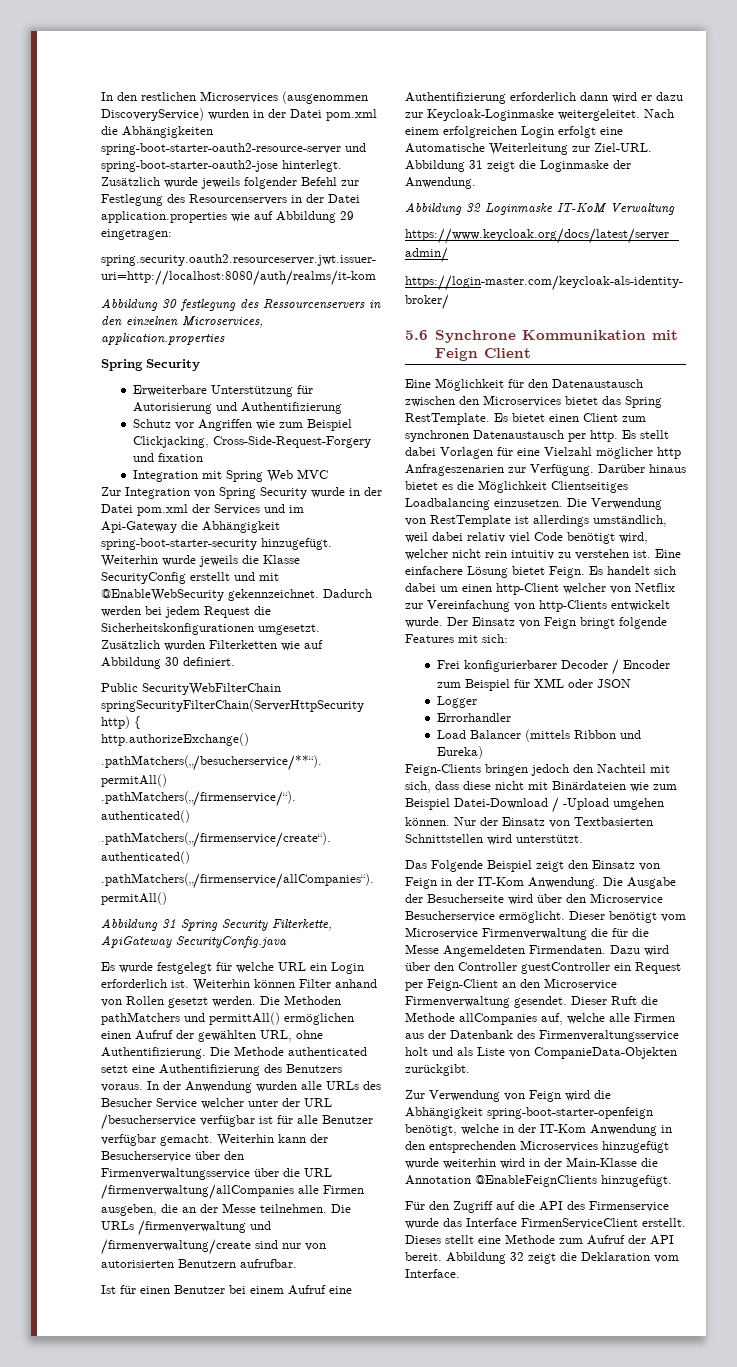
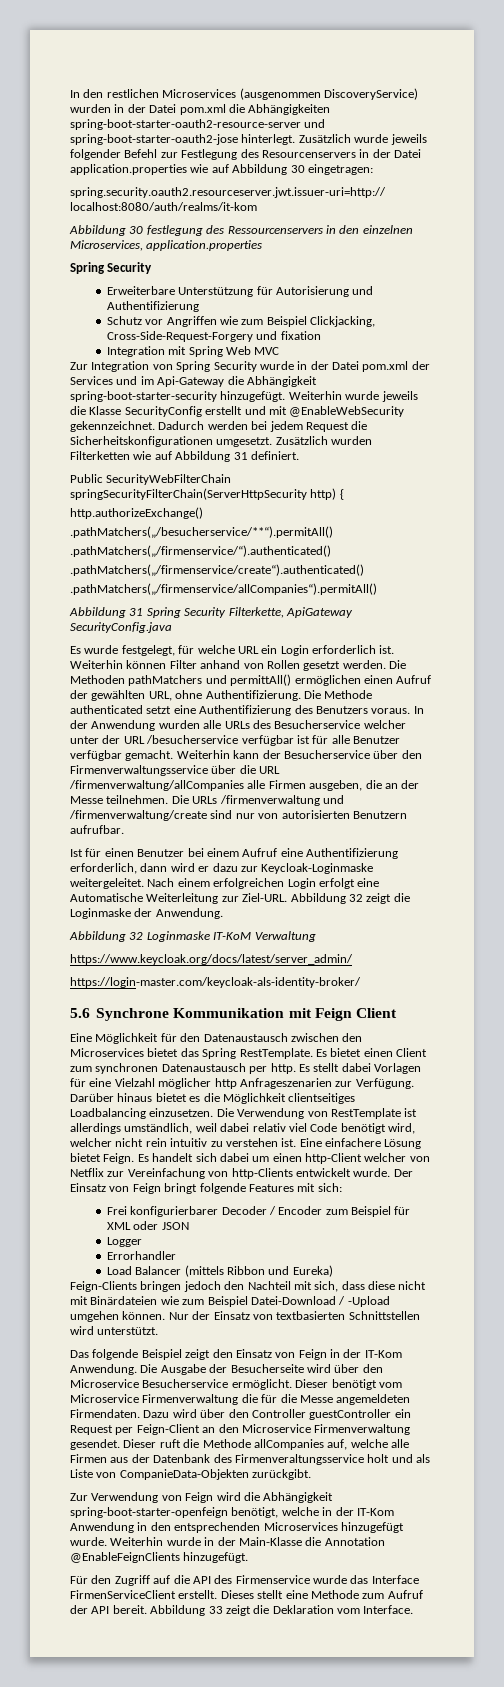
[340,211,354,220] 29 -> [290,165,305,173] 30
[165,657,179,666] 30 -> [233,452,248,460] 31
[157,962,212,974] festgelegt -> [121,645,175,656] festgelegt,
[101,1098,197,1109] Besucher Service -> [274,720,361,729] Besucherservice
[510,92,576,101] erforderlich -> [70,863,137,874] erforderlich,
[469,160,483,169] 31 -> [348,894,363,902] 32
[551,481,628,493] Clientseitiges -> [288,1093,356,1104] clientseitiges
[574,817,653,826] Textbasierten -> [276,1311,346,1320] textbasierten
[431,860,483,872] Folgende -> [92,1349,139,1360] folgende
[443,945,525,957] Angemeldeten -> [336,1394,411,1405] angemeldeten
[611,996,637,1005] Ruft -> [159,1439,181,1448] ruft
[405,1158,525,1169] wurde weiterhin wird -> [70,1537,201,1546] wurde. Weiterhin wurde
[510,1252,524,1261] 32 -> [208,1606,223,1614] 33

